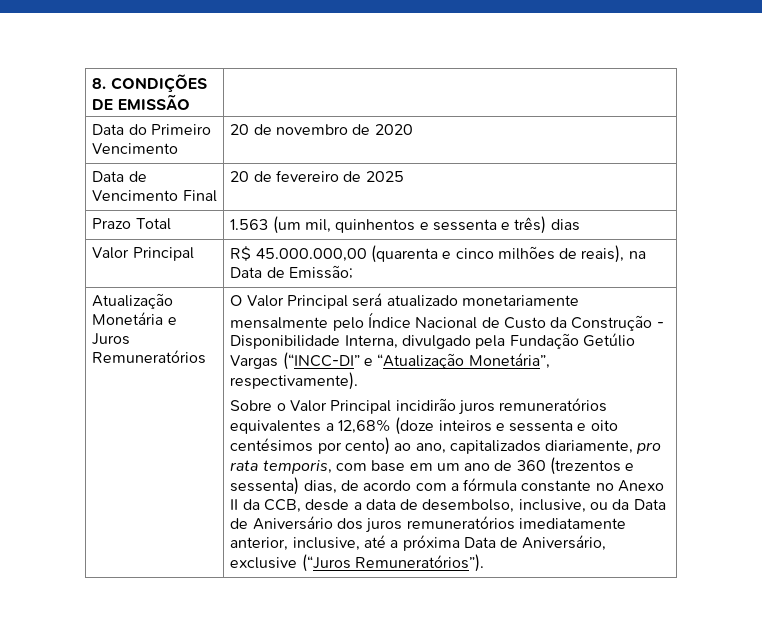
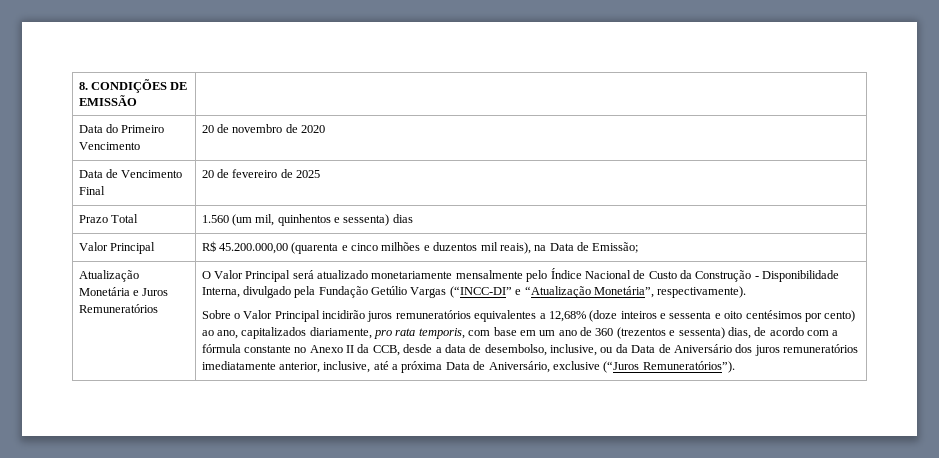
[230,219,269,230] 1.563 -> [201,215,229,223] 1.560
[432,216,547,234] sessenta e três) -> [343,214,390,226] sessenta)
[255,248,367,262] 45.000.000,00 -> [218,243,288,254] 45.200.000,00
[559,248,578,259] de -> [423,242,498,251] e duzentos mil

